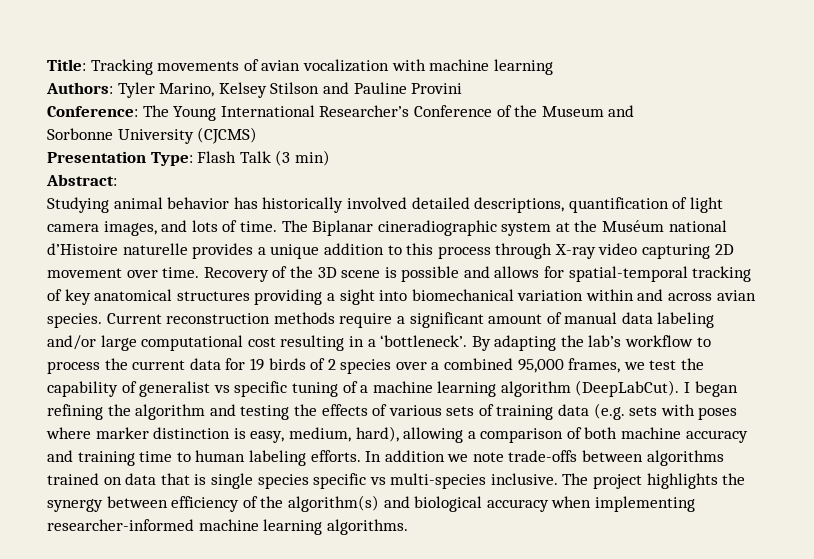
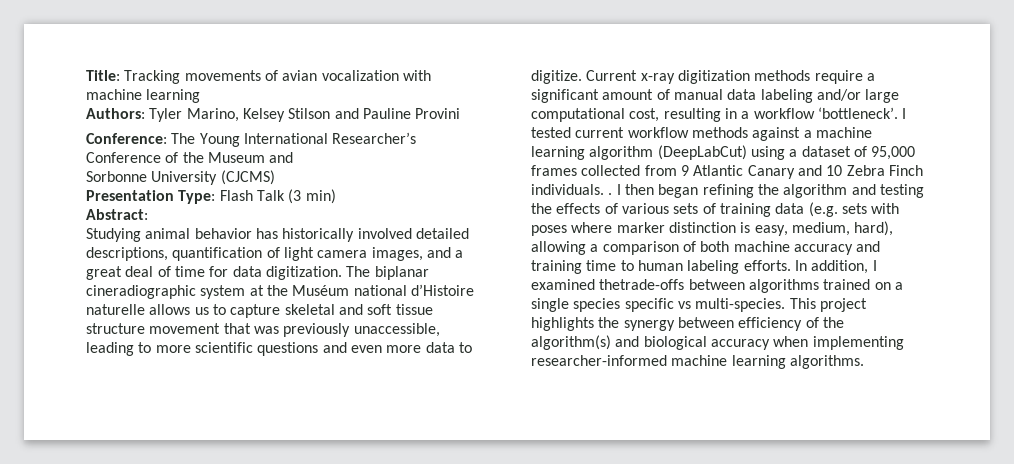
[191,220,374,236] lots of time. The Biplanar -> [455,250,464,258] [86,266,429,280] a great deal of time for data digitization. The biplanar
[192,243,734,259] [47,266,752,282] [47,289,756,305] [47,313,271,328] provides a unique addition to this process through X-ray video capturing 2D movement over time. Recovery of the 3D scene is possible and allows for spatial-temporal tracking of key anatomical structures providing a sight into biomechanical variation within and across avian species. Current reconstruction -> [149,304,433,318] [86,323,440,337] [86,342,472,356] [531,70,750,84] allows us to capture skeletal and soft tissue structure movement that was previously unaccessible, leading to more scientific questions and even more data to digitize. Current x-ray digitization
[247,337,276,347] cost -> [629,108,660,122] cost,
[380,335,711,351] [47,358,705,374] [47,380,691,397] ‘bottleneck’. By adapting the lab’s workflow to process the current data for 19 birds of 2 species over a combined 95,000 frames, we test the capability of generalist vs specific tuning of a machine learning algorithm (DeepLabCut). I -> [753,107,907,119] [531,127,872,141] [531,145,916,160] [531,165,923,179] [531,184,654,195] workflow ‘bottleneck’. I tested current workflow methods against a machine learning algorithm (DeepLabCut) using a dataset of 95,000 frames collected from 9 Atlantic Canary and 10 Zebra Finch individuals. . I then
[384,450,578,462] addition we note trade-offs -> [811,260,877,274] [531,279,685,290] addition, I examined thetrade-offs
[125,473,207,485] data that is -> [894,282,903,290] a
[390,473,589,489] multi-species inclusive. The -> [695,298,816,312] multi-species. This

